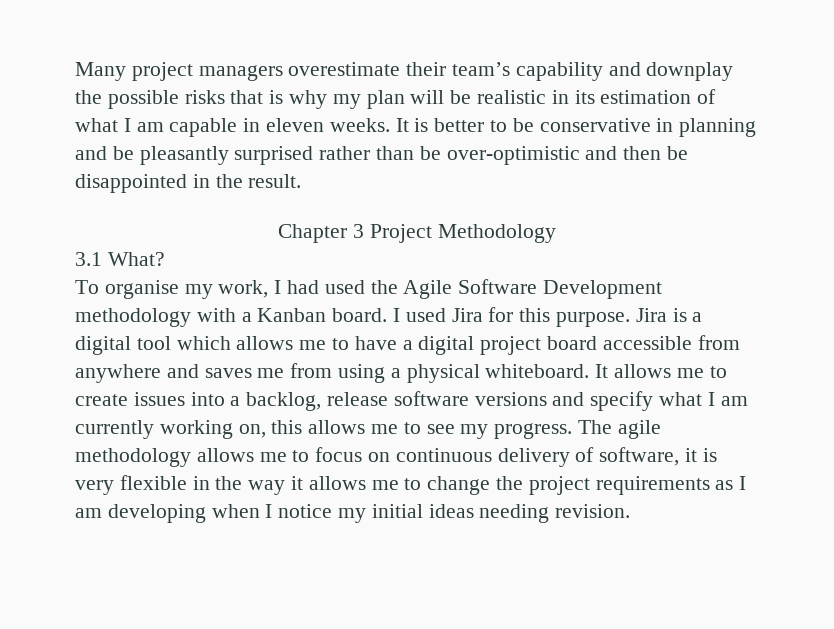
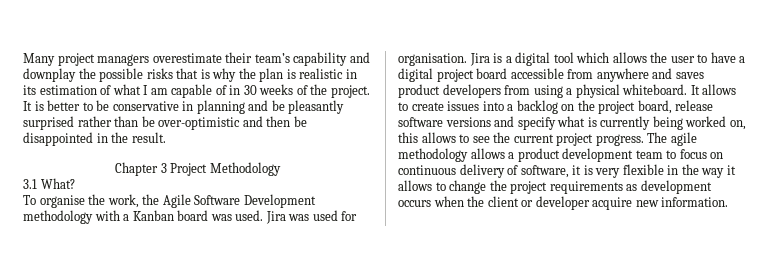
[332,90,472,109] my plan will be -> [238,68,296,82] the plan is
[243,118,390,132] in eleven weeks. -> [215,84,370,98] of in 30 weeks of the project.
[184,280,365,299] my work, I had used -> [88,194,139,208] the work,
[332,307,631,327] board. I used Jira for this purpose. -> [177,210,358,224] [398,53,467,66] board was used. Jira was used for organisation.
[299,340,327,350] me -> [650,52,695,63] the user
[257,368,285,378] me -> [398,84,501,98] product developers
[676,368,704,378] me -> (737, 89) none
[246,392,322,411] backlog, -> [516,100,672,114] backlog on the project board,
[707,392,748,406] [75,420,233,439] I am currently working -> [587,116,727,130] is currently being worked
[371,424,399,434] me -> (456, 137) none
[460,424,489,439] my -> [493,132,594,146] the current project
[259,452,287,462] me -> [508,148,663,162] a product development team
[371,480,399,490] me -> (432, 185) none
[739,476,747,490] [75,504,631,523] I am developing when I notice my initial ideas needing revision. -> [640,180,712,194] [398,196,729,210] development occurs when the client or developer acquire new information.

